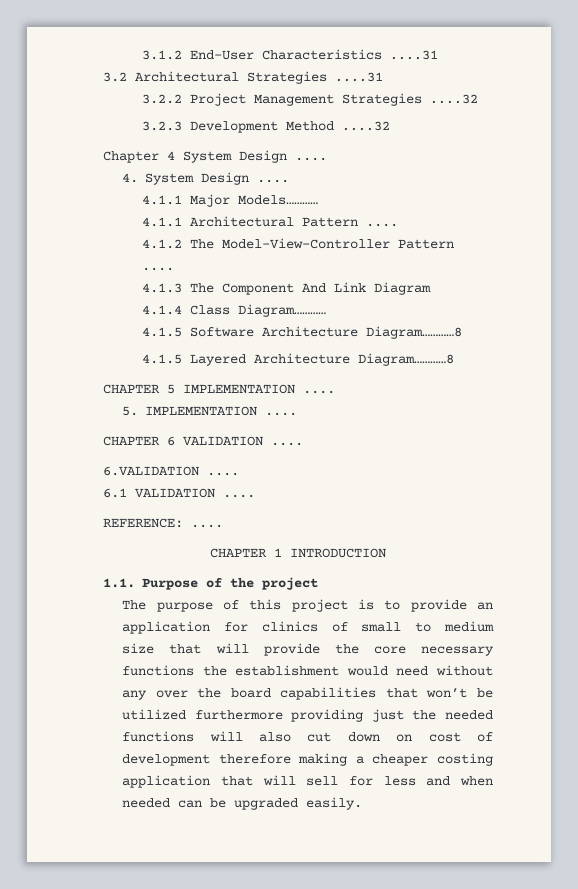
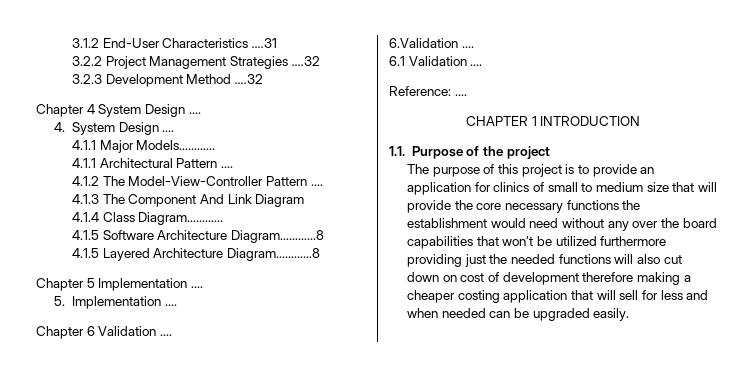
[103,71,383,84] // 3.2 Architectural Strategies ....31 -> (278, 43) none
[103,384,295,394] CHAPTER 5 IMPLEMENTATION -> [36,278,188,291] Chapter 5 Implementation
[145,406,298,416] [103,436,303,446] [103,466,199,476] IMPLEMENTATION .... // CHAPTER 6 VALIDATION .... // 6.VALIDATION -> [72,296,177,309] [36,326,172,339] [389,38,458,48] Implementation .... // Chapter 6 Validation .... // 6.Validation
[135,488,255,498] [103,518,183,528] VALIDATION .... // REFERENCE: -> [408,56,483,66] [389,86,451,96] Validation .... // Reference:

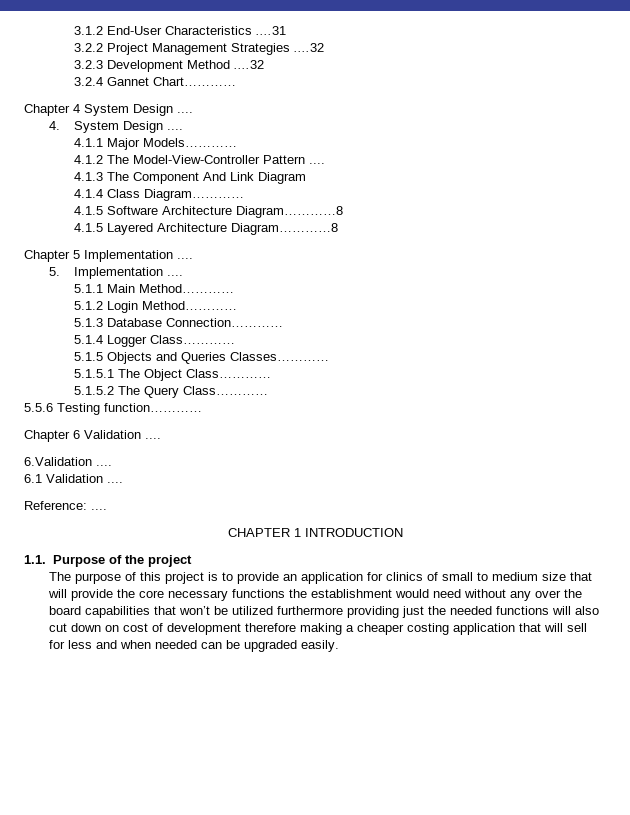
(264, 79) none -> [74,77,237,86] // 3.2.4 Gannet Chart…………
[72,158,234,168] // 4.1.1 Architectural Pattern .... -> (238, 142) none
(177, 305) none -> [74,284,235,293] [74,301,238,313] [74,318,284,327] [74,335,236,347] [74,352,330,364] [74,369,272,381] [74,386,269,398] [24,403,202,415] // 5.1.1 Main Method………… // 5.1.2 Login Method………… // 5.1.3 Database Connection………… // 5.1.4 Logger Class………… // 5.1.5 Objects and Queries Classes………… // 5.1.5.1 The Object Class………… // 5.1.5.2 The Query Class………… // 5.5.6 Testing function…………

